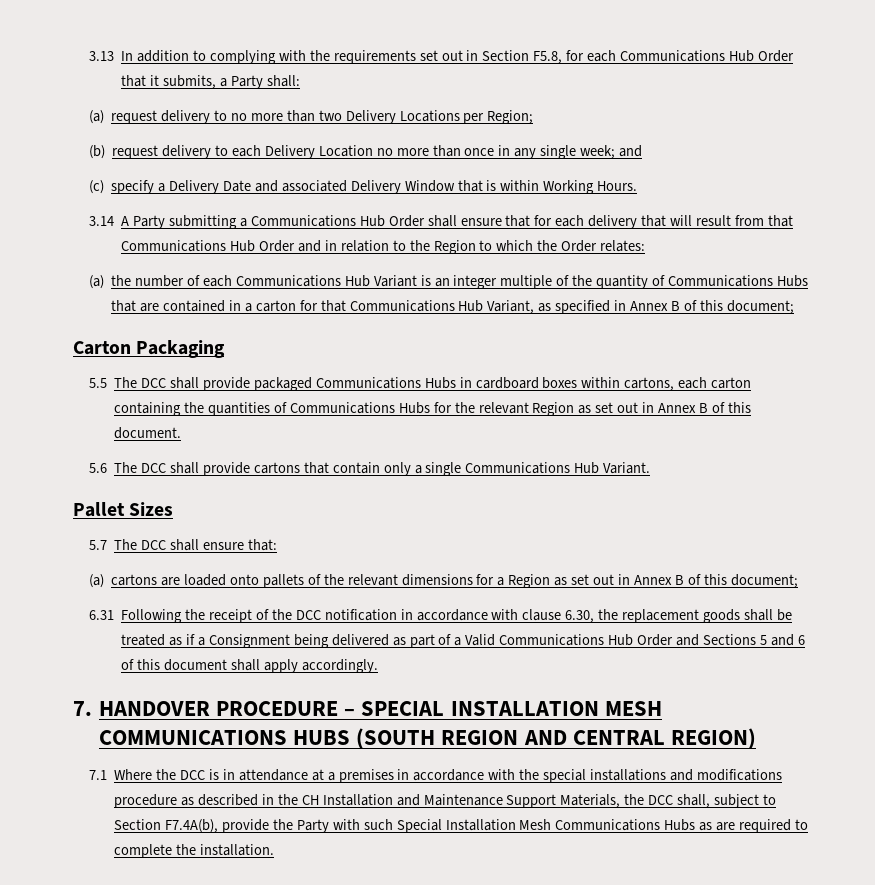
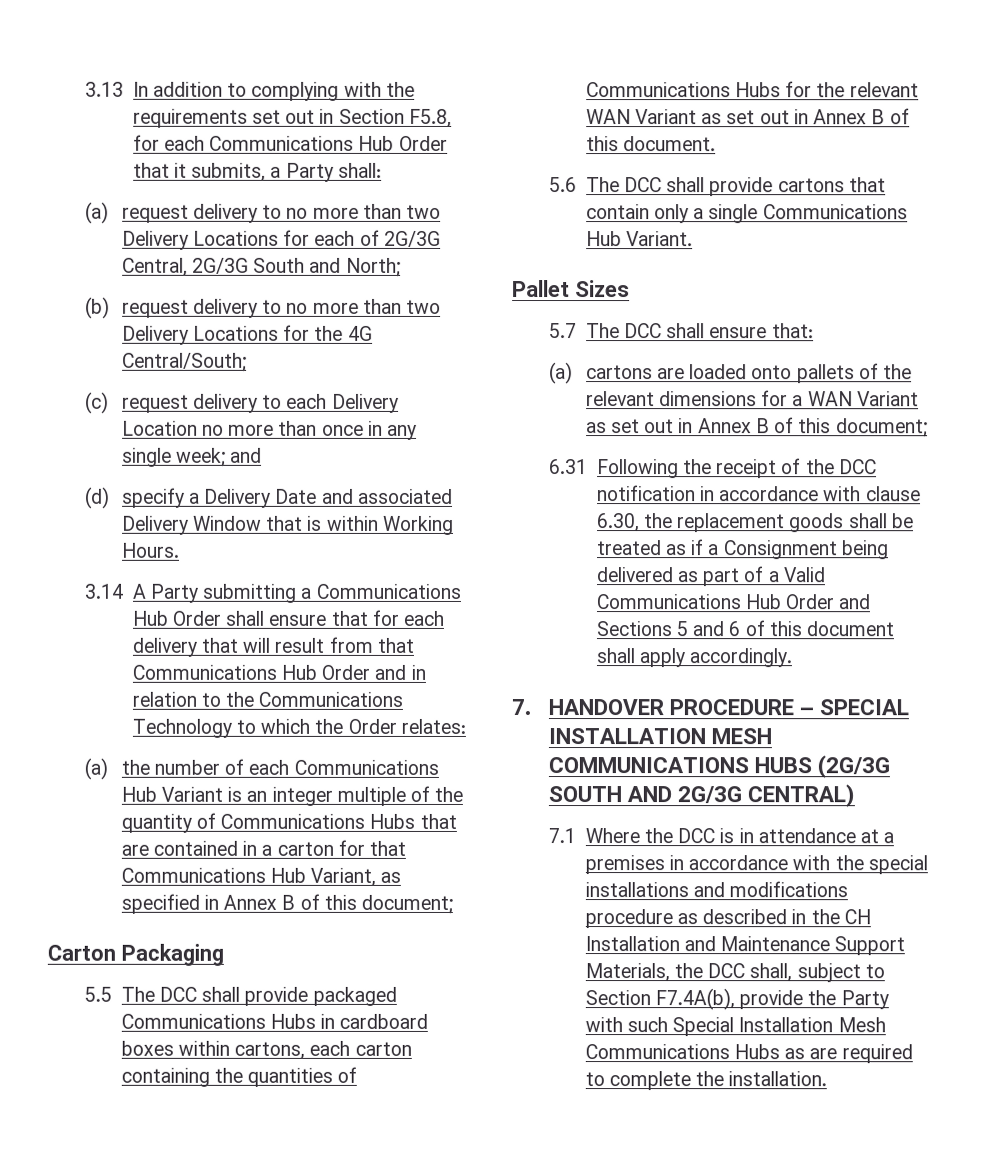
[463,110,534,124] [88,145,105,159] per Region; // (b) -> [283,229,441,247] [121,257,401,277] [84,296,442,319] [121,324,373,345] [121,352,247,372] [84,391,109,414] for each of 2G/3G Central, 2G/3G South and North; // (b) request delivery to no more than two Delivery Locations for the 4G Central/South; // (c)
[88,180,104,194] (c) -> [84,486,110,509] (d)
[433,240,476,254] Region -> [258,691,404,707] [131,718,232,738] Communications Technology
[532,402,575,416] Region -> [585,109,697,125] WAN Variant
[508,574,551,588] Region -> [807,391,919,407] WAN Variant
[356,728,756,749] (SOUTH REGION AND CENTRAL REGION) -> [816,755,890,779] [547,784,856,808] (2G/3G SOUTH AND 2G/3G CENTRAL)

